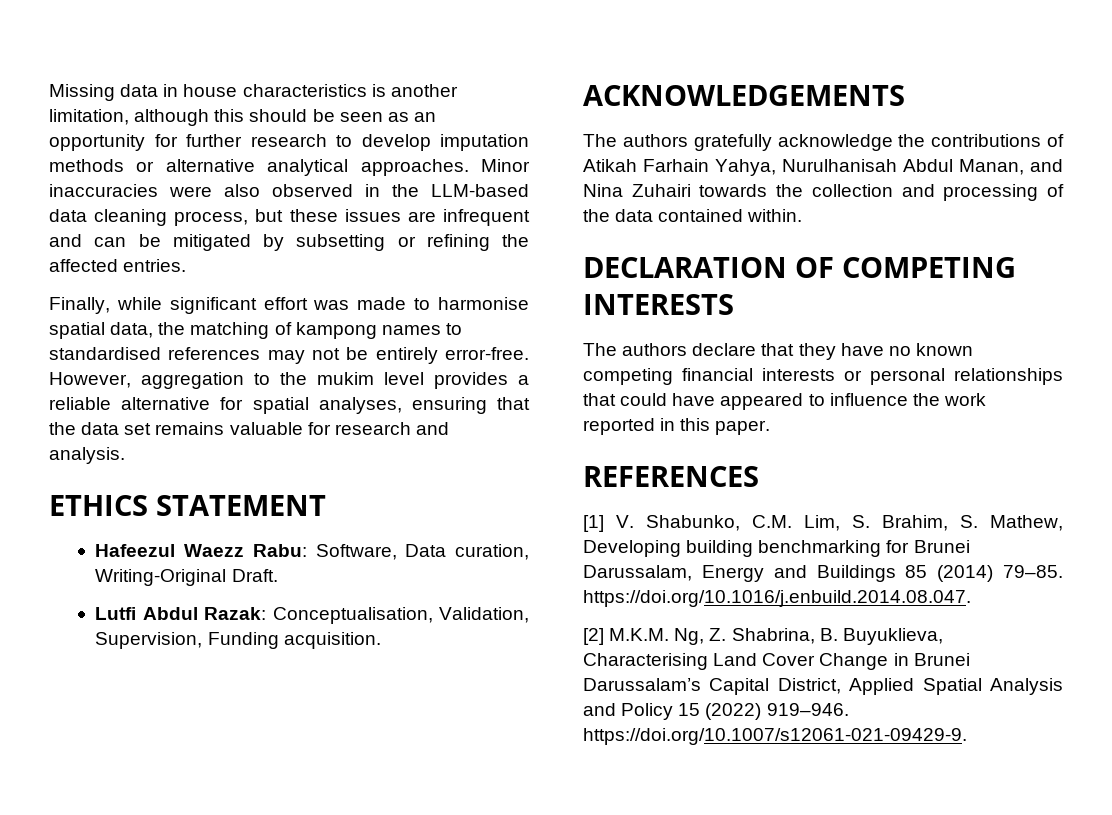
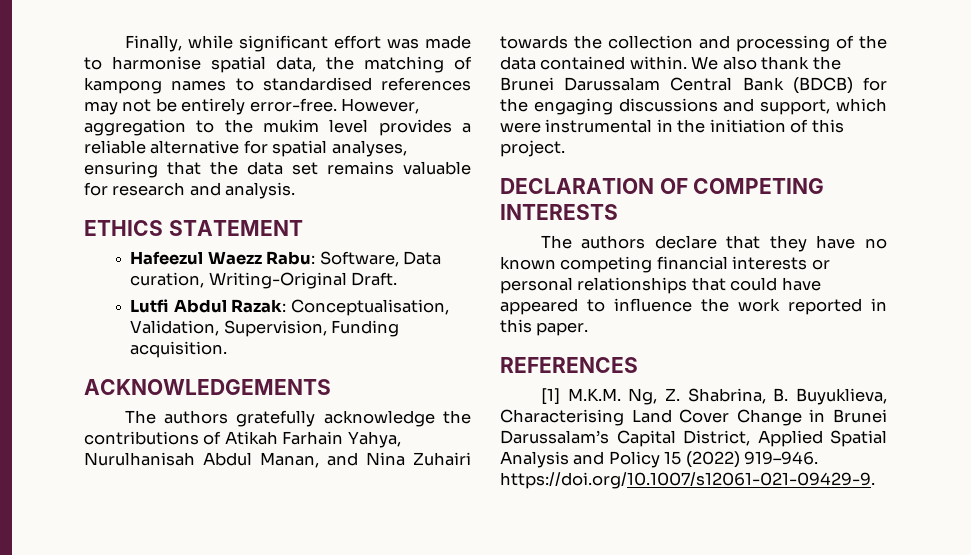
[49,84,458,101] [49,109,436,126] [49,134,529,151] [49,159,530,176] [49,184,529,197] [49,209,530,226] [49,234,529,251] [49,259,187,272] Missing data in house characteristics is another limitation, although this should be seen as an opportunity for further research to develop imputation methods or alternative analytical approaches. Minor inaccuracies were also observed in the LLM-based data cleaning process, but these issues are infrequent and can be mitigated by subsetting or refining the affected entries. // -> (124, 43) none
(803, 215) none -> [691,56,841,70] [500,77,887,94] [500,98,887,115] [500,119,844,133] [500,140,565,157] We also thank the Brunei Darussalam Central Bank (BDCB) for the engaging discussions and support, which were instrumental in the initiation of this project.
[616,515,1063,531] [583,540,970,557] [583,565,1063,582] [583,590,971,607] [583,628,604,645] V. Shabunko, C.M. Lim, S. Brahim, S. Mathew, Developing building benchmarking for Brunei Darussalam, Energy and Buildings 85 (2014) 79–85. https://doi.org/10.1016/j.enbuild.2014.08.047. // [2] -> (560, 396) none

